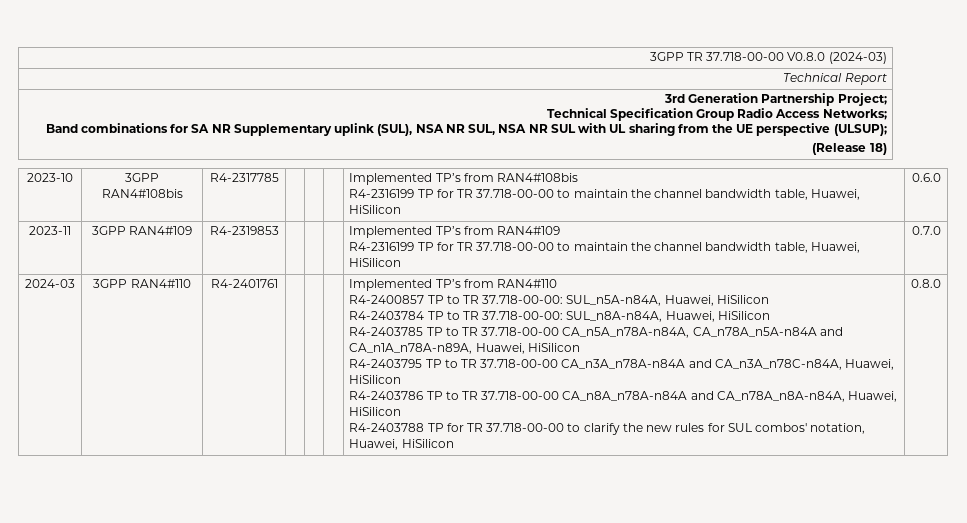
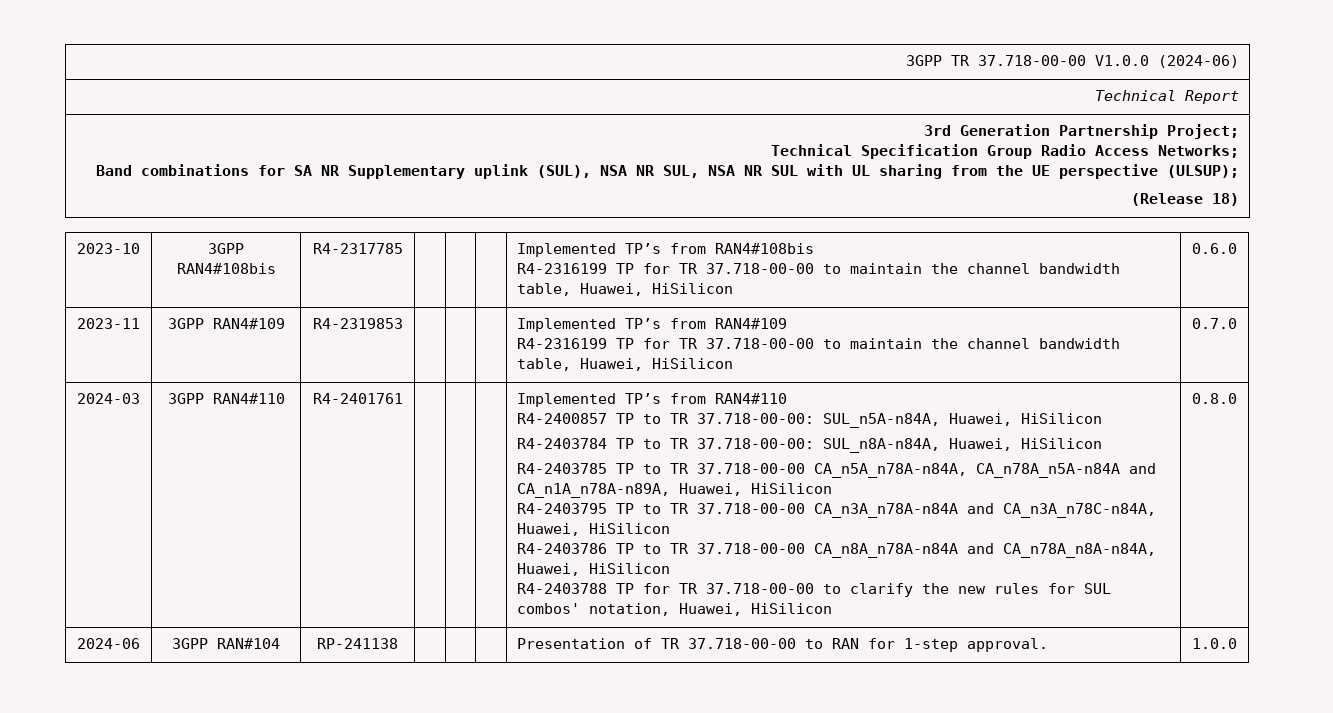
[787,52,887,64] V0.8.0 (2024-03) -> [1094,55,1239,68] V1.0.0 (2024-06)
(941, 283) none -> [77,638,140,649] [172,638,280,649] [317,638,398,649] [517,638,1049,652] [1192,638,1237,649] // 2024-06 | 3GPP RAN#104 | RP-241138 | | | | Presentation of TR 37.718-00-00 to RAN for 1-step approval. | 1.0.0

